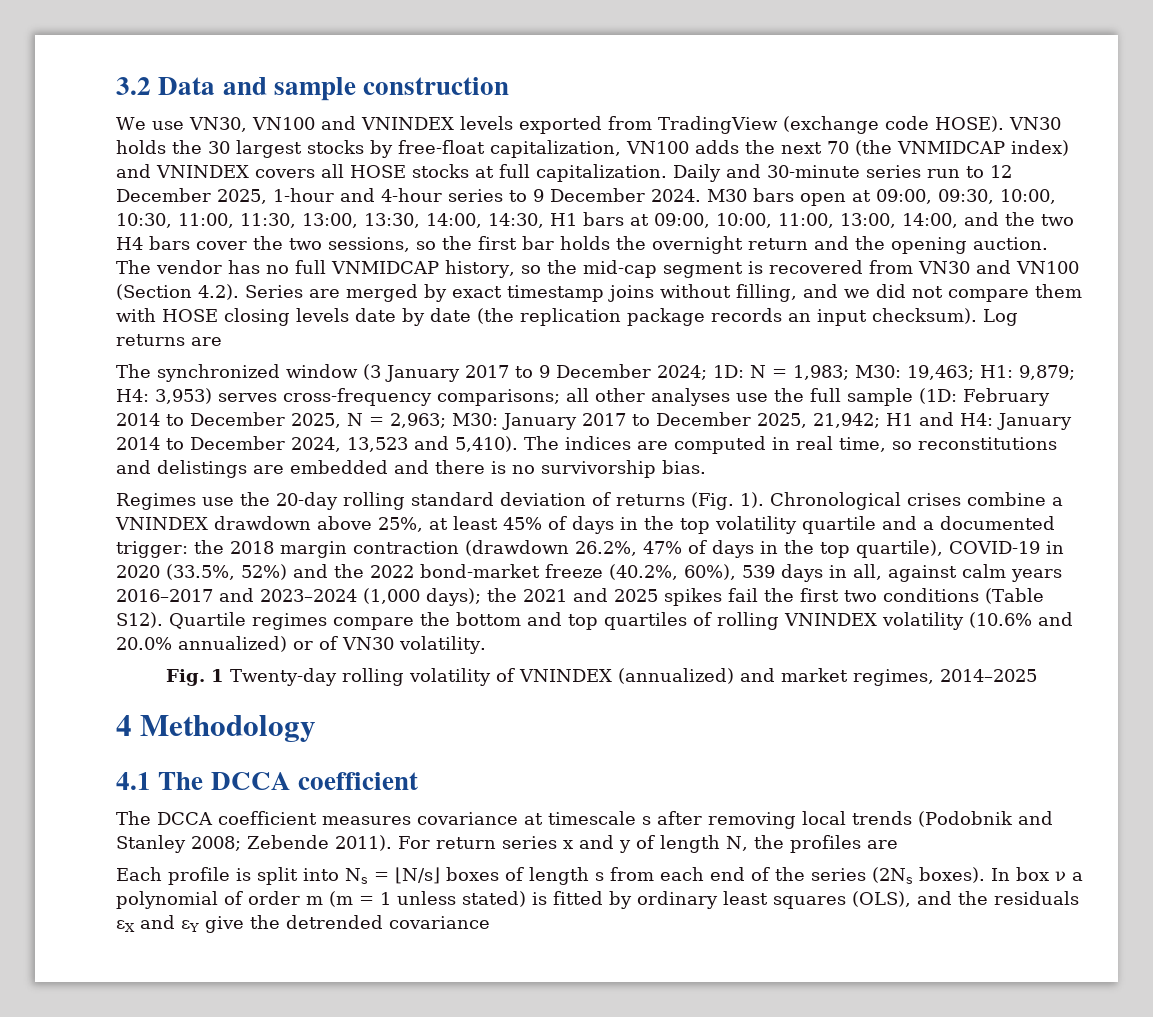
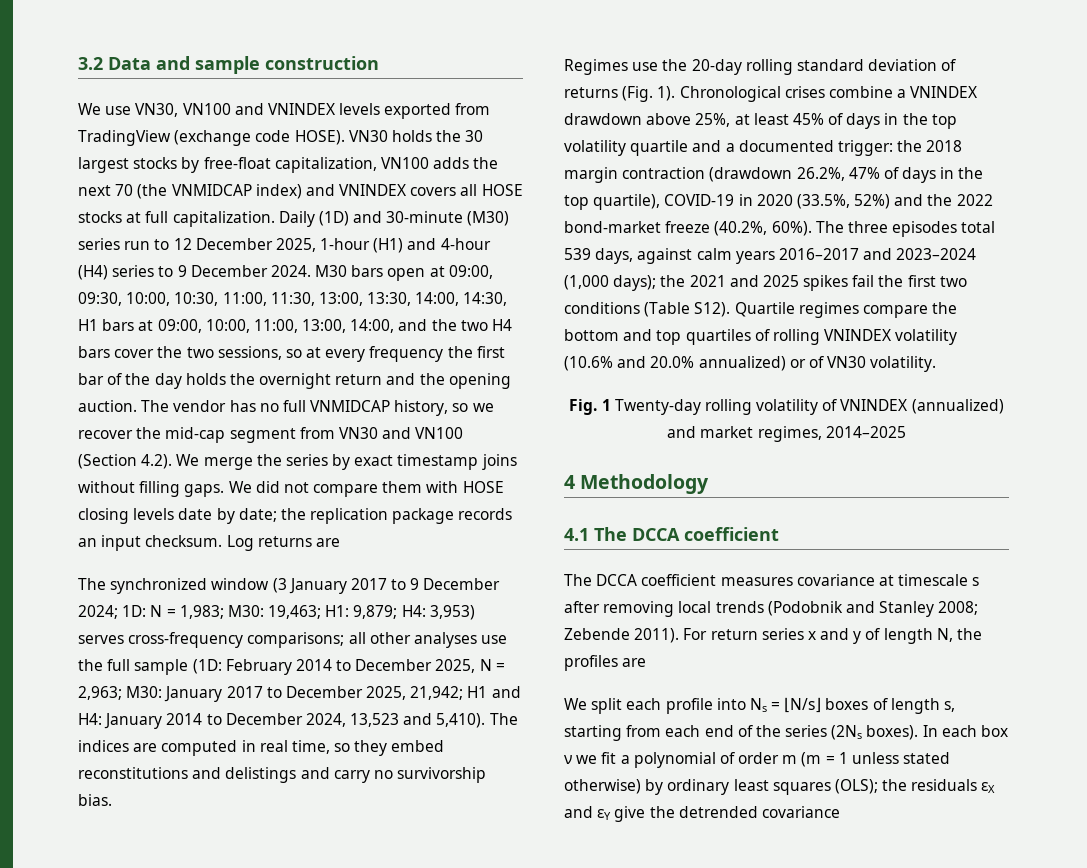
(721, 173) none -> [318,211,349,226] (1D)
(860, 171) none -> [467,211,510,226] (M30)
(334, 195) none -> [373,238,404,253] (H1)
(442, 195) none -> [78,265,108,280] (H4)
[442,236,554,250] the first bar -> [306,346,505,362] [78,373,182,389] at every frequency the first bar of the day
(541, 269) none -> [472,403,494,412] [78,430,133,439] we recover
[747,260,863,274] is recovered -> (296, 435) none
[245,284,418,302] Series are merged -> [176,454,328,470] We merge the series
[736,284,870,302] filling, and we -> [139,481,252,497] filling gaps. We
[430,308,514,324] date (the -> [238,508,306,522] date; the
[872,308,977,324] checksum). -> [145,535,223,547] checksum.
(912, 445) none -> [354,740,445,756] they embed
[253,460,506,474] are embedded and there is -> [300,767,370,783] and carry
[684,564,882,582] 60%), 539 days in all, -> [771,221,996,237] [564,248,634,264] 60%). The three episodes total 539 days,
[116,867,298,885] Each profile is split -> [564,698,713,714] We split each profile
[595,872,604,881] s -> [944,701,956,712] [564,725,622,741] s, starting
(1010, 874) none -> [941,725,977,737] each
(1066, 876) none -> [576,752,617,764] we fit
[462,891,603,907] stated) is fitted -> [903,752,951,764] [564,779,641,794] stated otherwise)
[852,891,952,907] (OLS), and -> [834,779,878,794] (OLS);

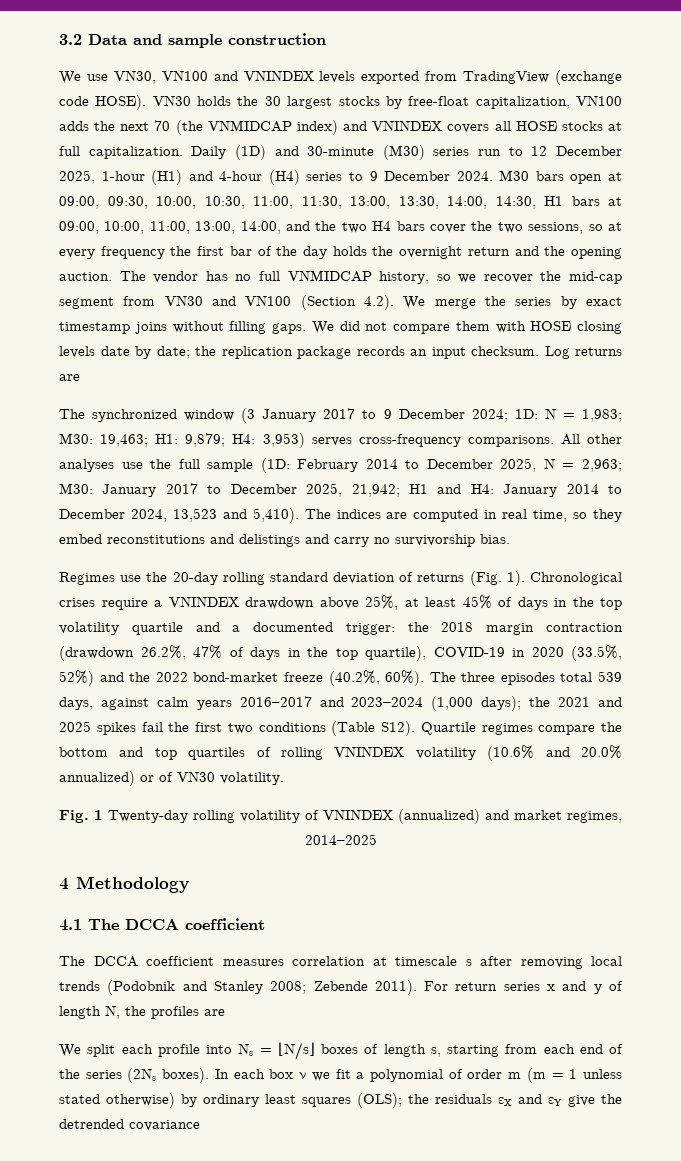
[247,632,366,648] comparisons; all -> [467,434,580,447] comparisons. All
[828,86,893,98] combine -> [101,598,148,610] require
[796,574,875,586] covariance -> [292,956,365,966] correlation

